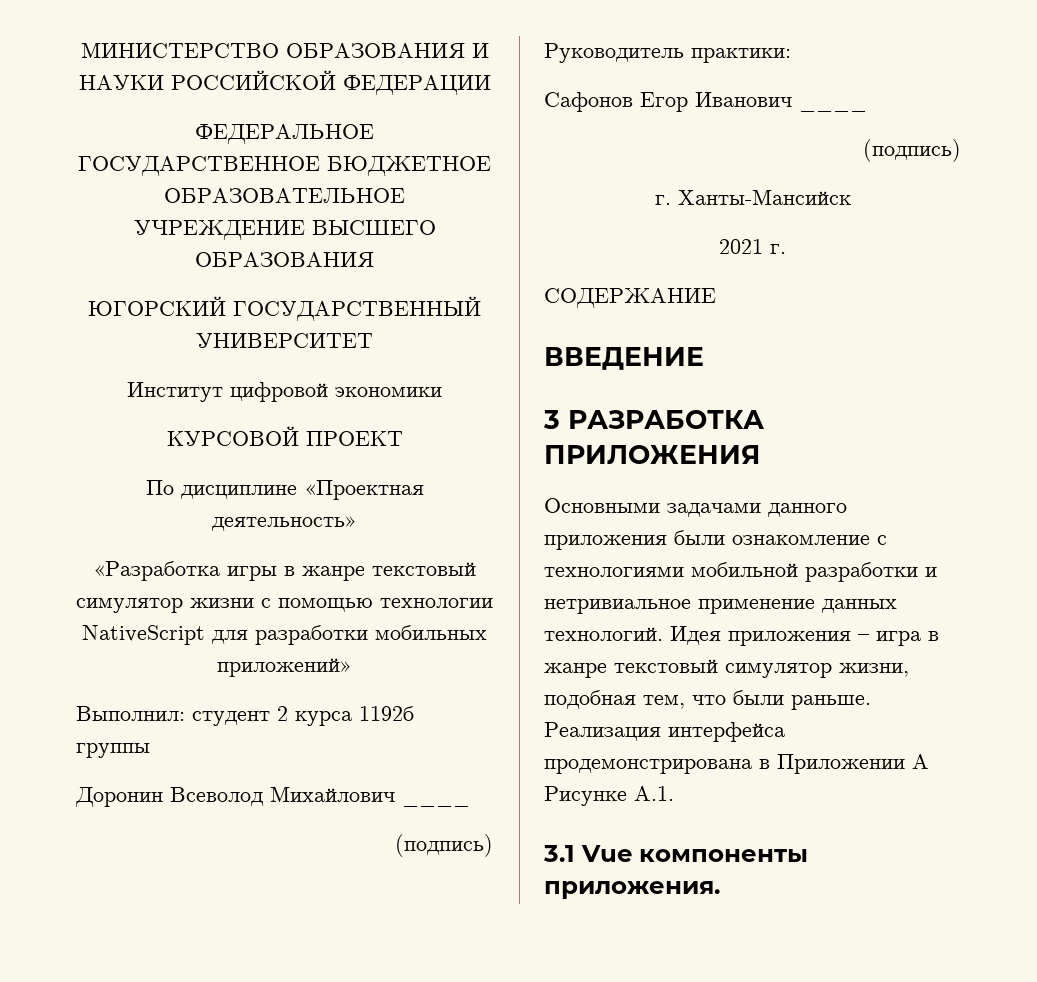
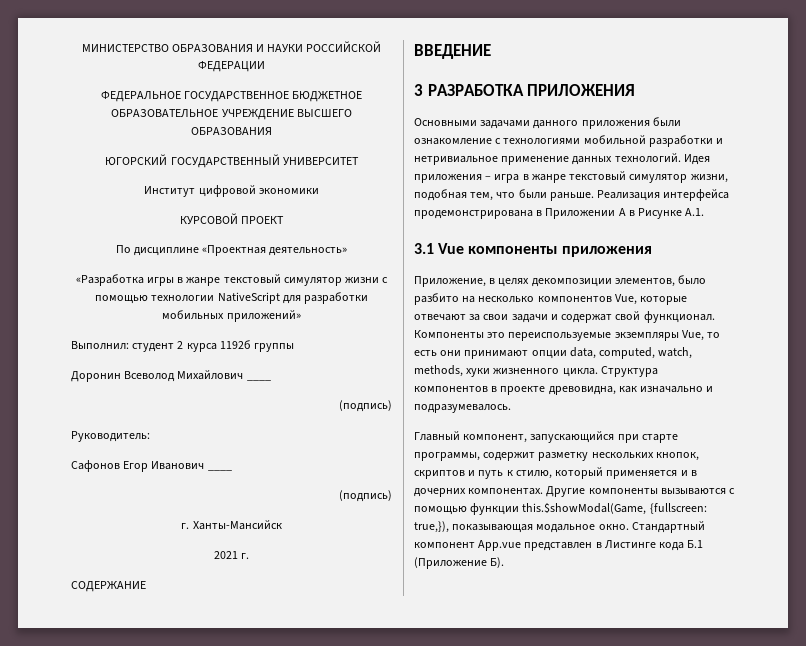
[544,43,791,63] Руководитель практики: -> [71,431,150,442] Руководитель:
(929, 761) none -> [628,210,635,216] в
[544,881,720,899] приложения. -> [561,246,652,257] [414,275,707,287] [414,293,688,305] [414,311,715,323] [414,330,721,341] [414,347,693,359] [414,365,658,377] [414,386,714,395] [414,404,511,413] [414,431,678,443] [414,452,699,461] [414,467,697,479] [414,486,736,497] [414,503,707,515] [414,521,705,533] [414,540,704,551] [414,557,505,569] приложения // Приложение, в целях декомпозиции элементов, было разбито на несколько компонентов Vue, которые отвечают за свои задачи и содержат свой функционал. Компоненты это переиспользуемые экземпляры Vue, то есть они принимают опции data, computed, watch, methods, хуки жизненного цикла. Структура компонентов в проекте древовидна, как изначально и подразумевалось. // Главный компонент, запускающийся при старте программы, содержит разметку нескольких кнопок, скриптов и путь к стилю, который применяется и в дочерних компонентах. Другие компоненты вызываются с помощью функции this.$showModal(Game, {fullscreen: true,}), показывающая модальное окно. Стандартный компонент App.vue представлен в Листинге кода Б.1 (Приложение Б).

